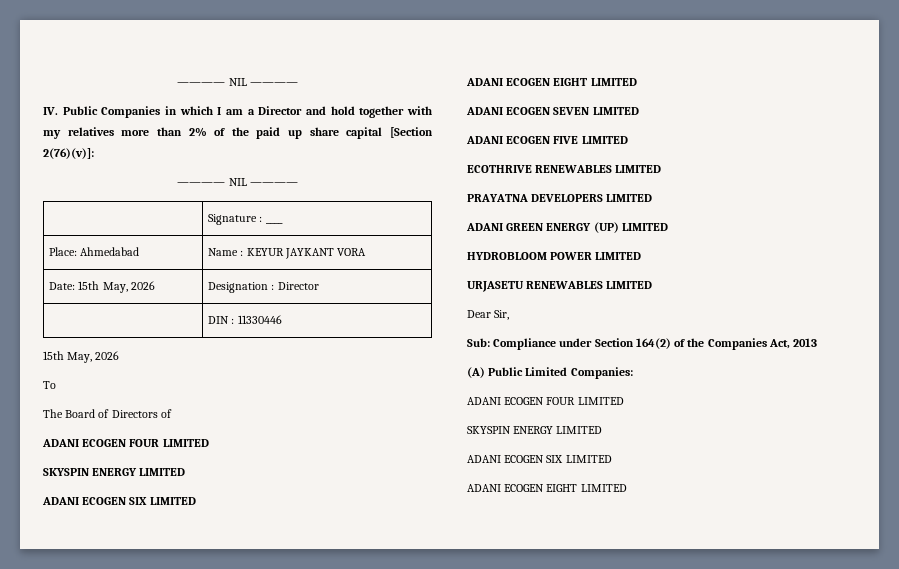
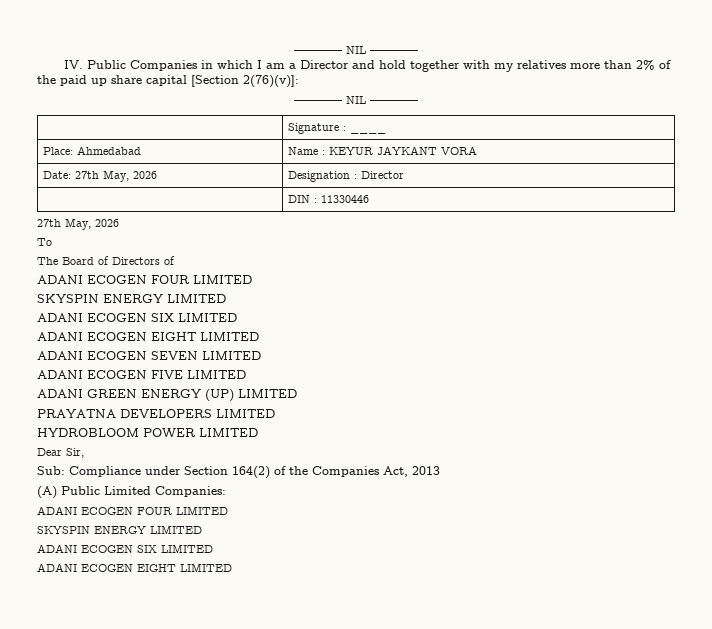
[78,281,100,290] 15th -> [74,171,99,179] 27th
[43,351,64,360] 15th -> [37,219,61,227] 27th
[467,165,613,173] ECOTHRIVE RENEWABLES -> [37,389,234,402] ADANI GREEN ENERGY (UP)
[466,222,668,233] // ADANI GREEN ENERGY (UP) LIMITED -> (275, 413) none
[467,281,653,292] // URJASETU RENEWABLES LIMITED -> (258, 432) none

